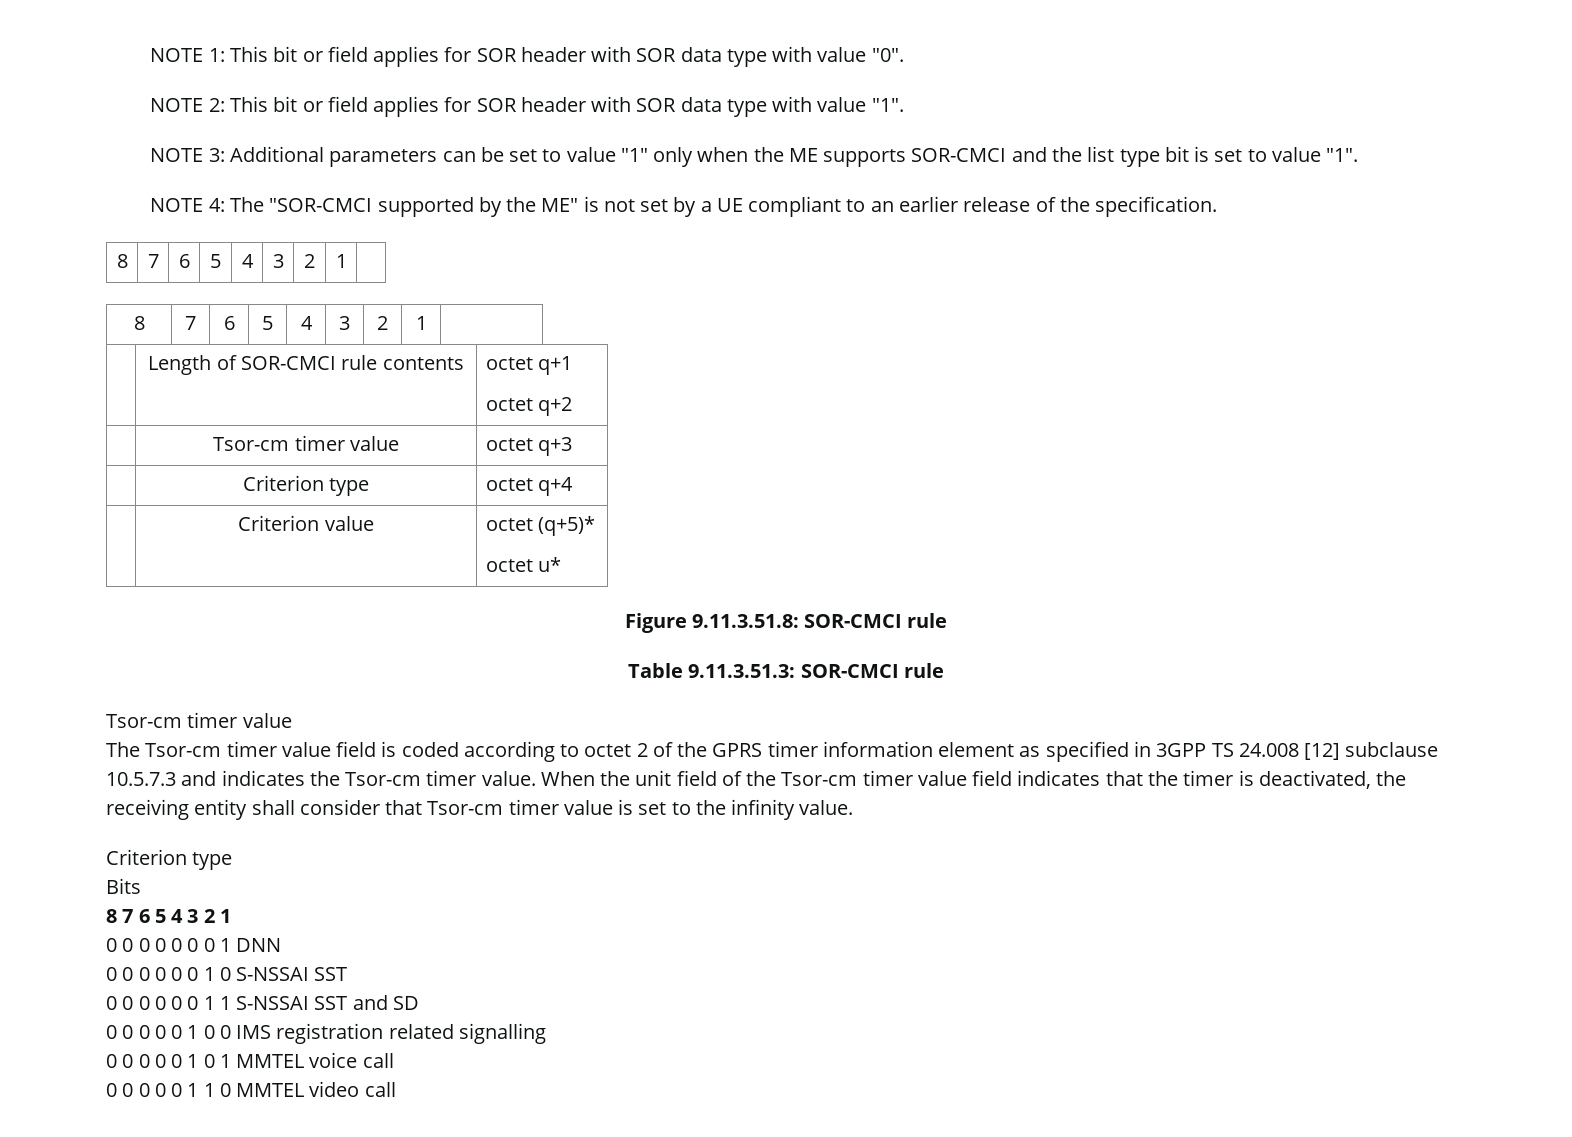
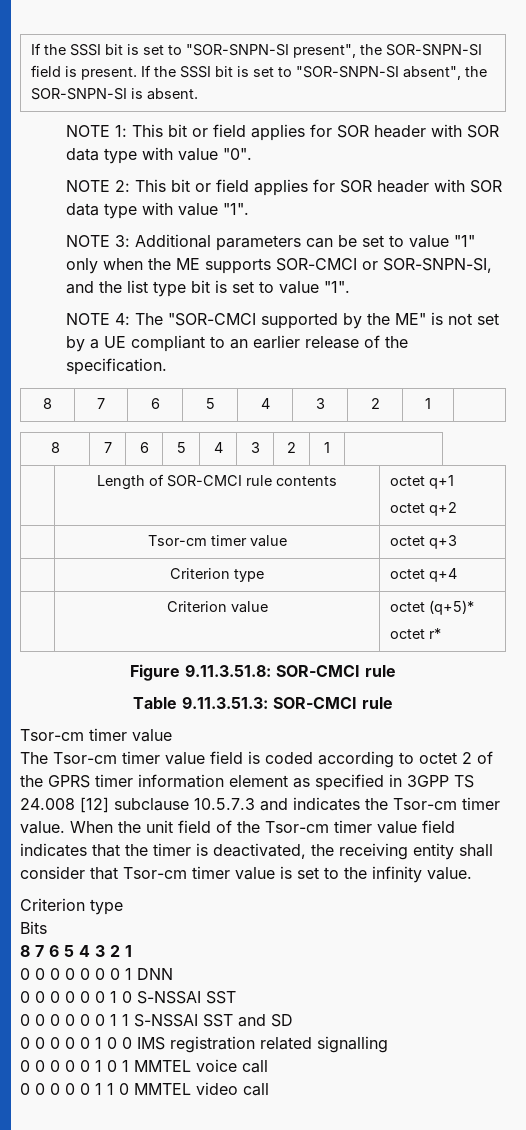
(150, 55) none -> [30,43,482,58] [30,65,487,80] [30,88,198,100] If the SSSI bit is set to "SOR-SNPN-SI present", the SOR-SNPN-SI field is present. If the SSSI bit is set to "SOR-SNPN-SI absent", the SOR-SNPN-SI is absent. //
(1007, 155) none -> [361,258,492,273] or SOR-SNPN-SI,
[537,557,561,572] u* -> [428,628,441,639] r*

